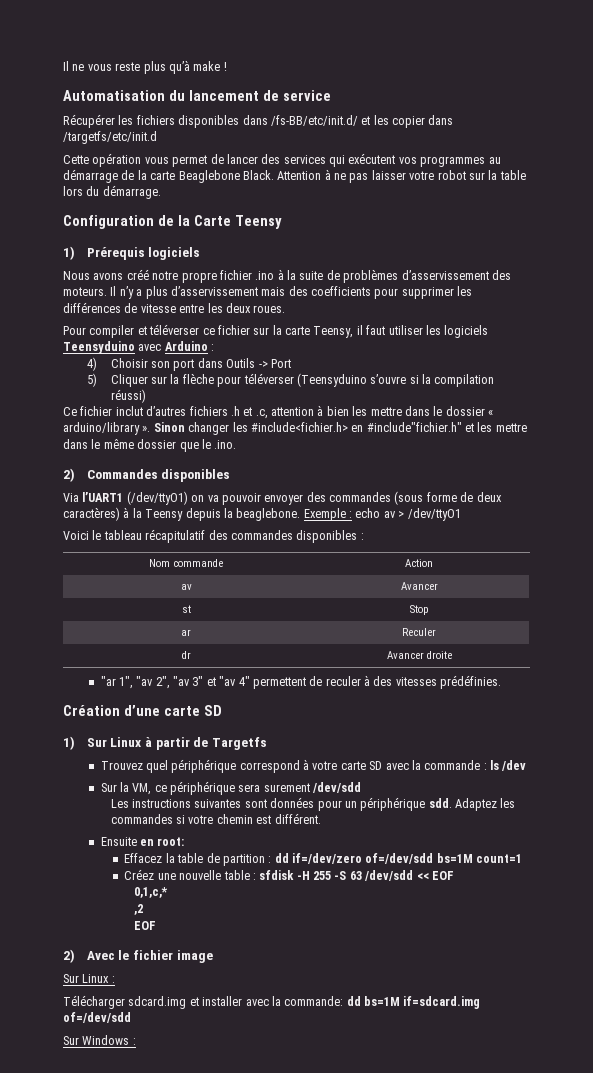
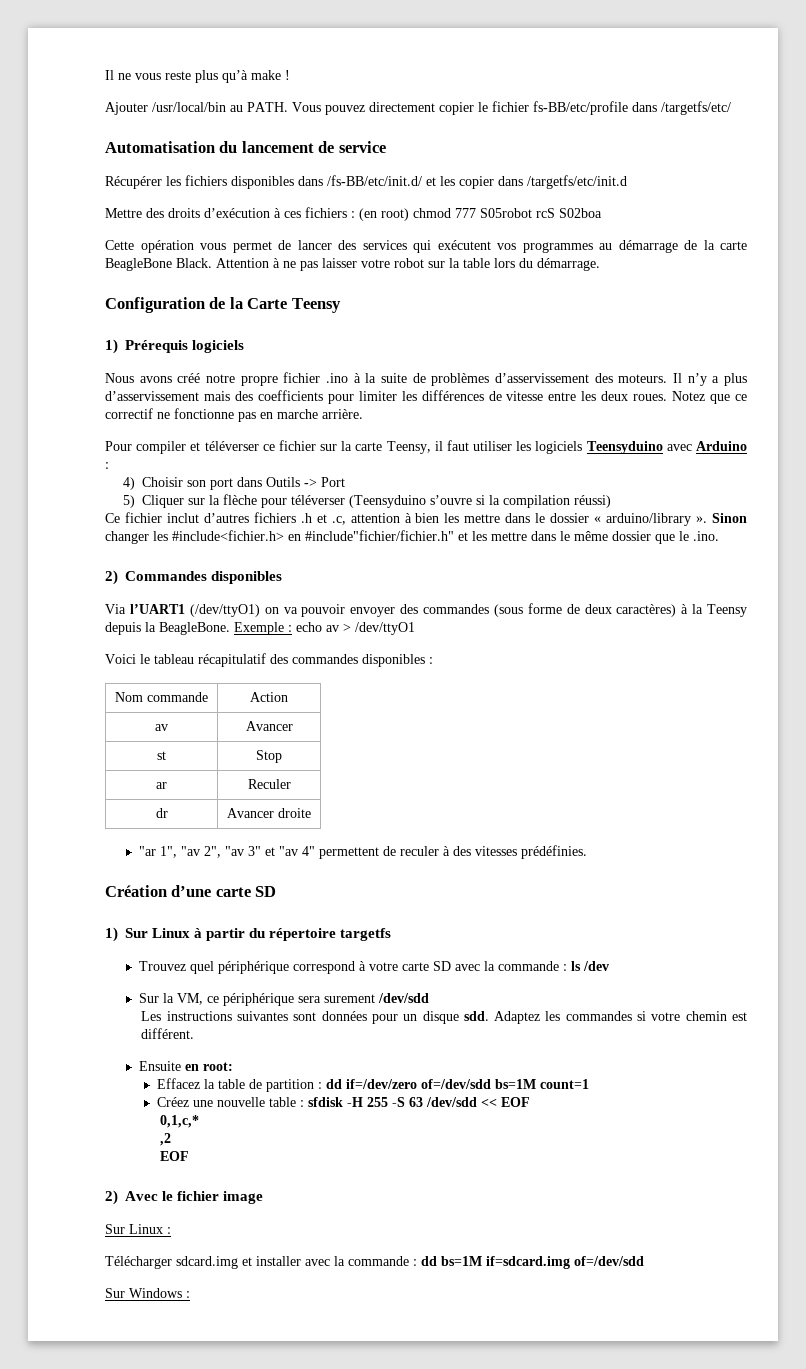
(227, 66) none -> [105,101,731,115] // Ajouter /usr/local/bin au PATH. Vous pouvez directement copier le fichier fs-BB/etc/profile dans /targetfs/etc/
(157, 137) none -> [105,207,602,221] // Mettre des droits d’exécution à ces fichiers : (en root) chmod 777 S05robot rcS S02boa
[178,170,240,183] Beaglebone -> [105,258,172,271] BeagleBone
[401,287,454,299] supprimer -> [358,391,397,401] limiter
(286, 309) none -> [672,391,747,404] [105,408,363,422] Notez que ce correctif ne fonctionne pas en marche arrière.
[366,422,462,432] #include"fichier.h" -> [305,530,454,541] #include"fichier/fichier.h"
[236,508,301,521] beaglebone. -> [159,622,230,635] BeagleBone.
[193,737,268,750] de Targetfs -> [249,928,392,941] du répertoire targetfs
[360,797,426,811] périphérique -> [422,1011,459,1024] disque
[284,996,344,1006] commande: -> [348,1256,417,1266] commande :

